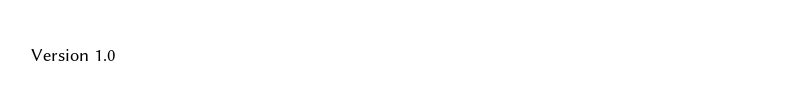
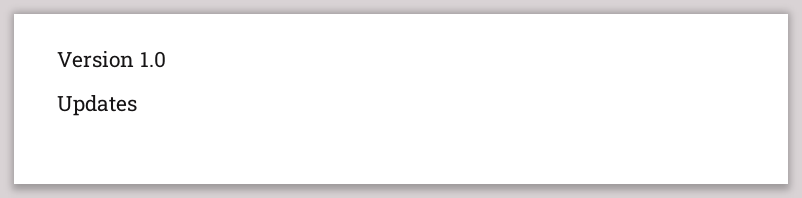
(116, 55) none -> [57,95,137,116] // Updates

